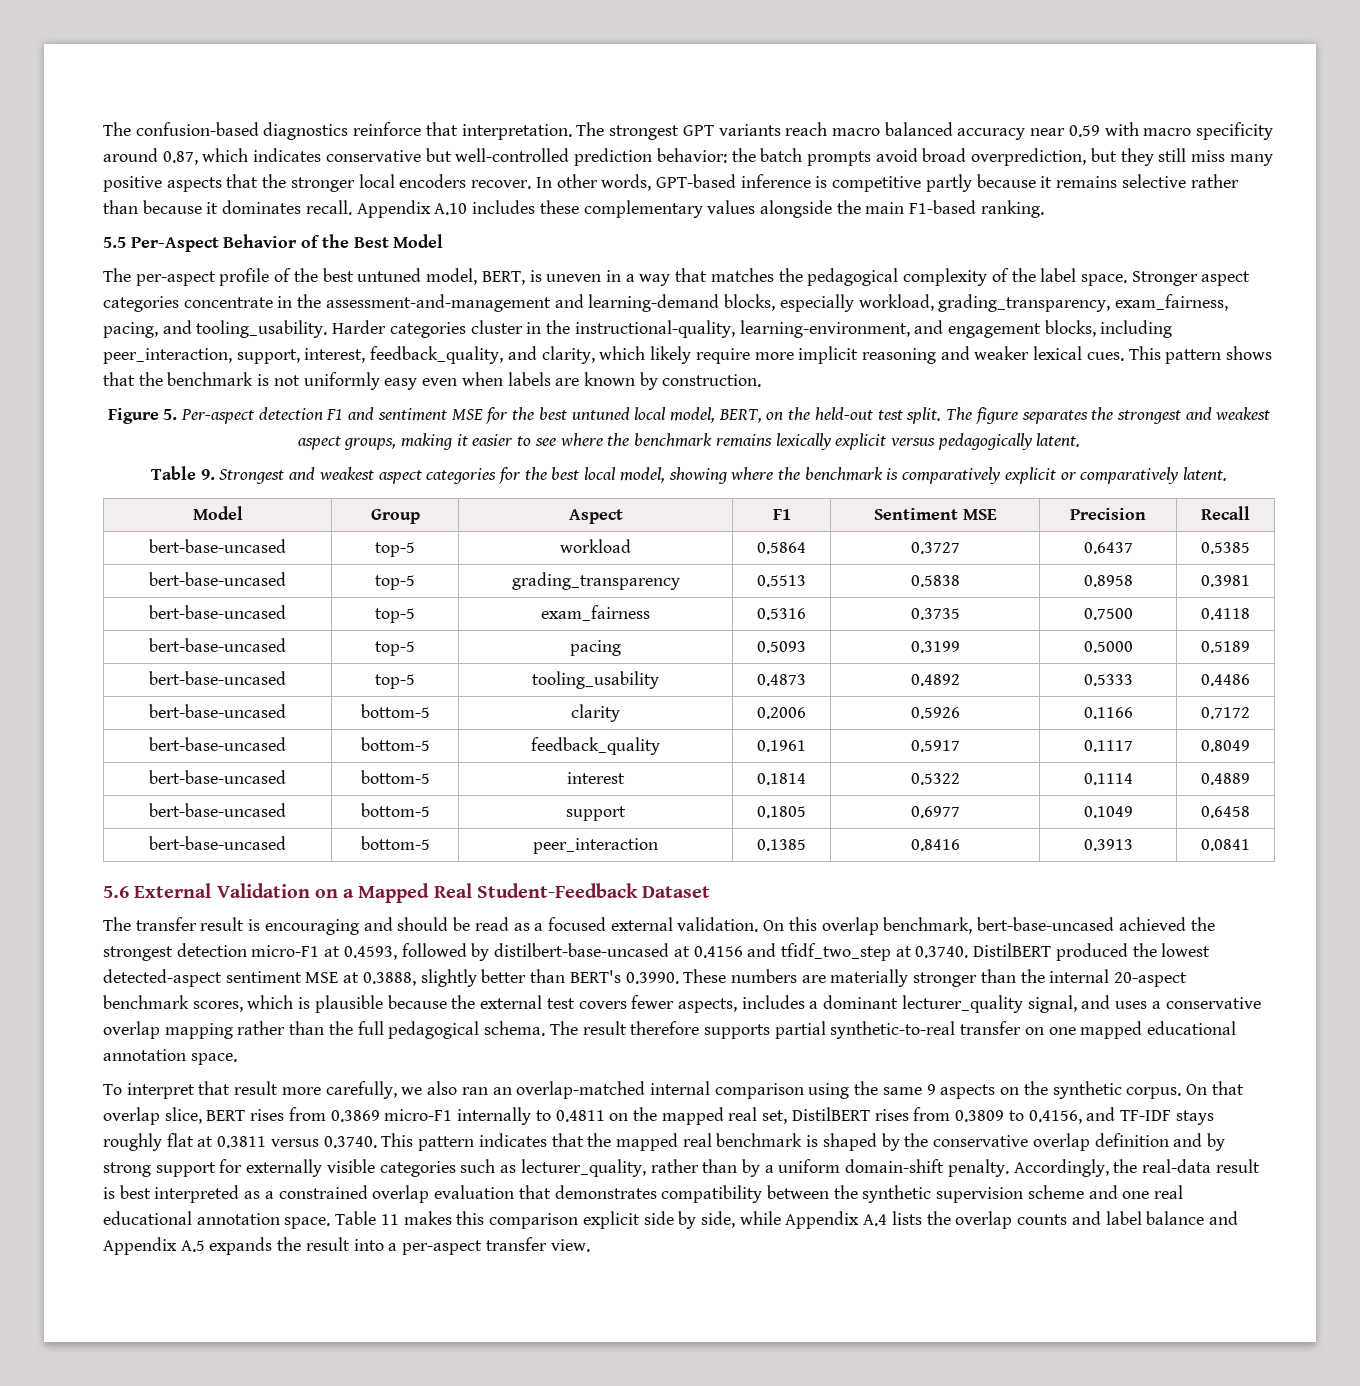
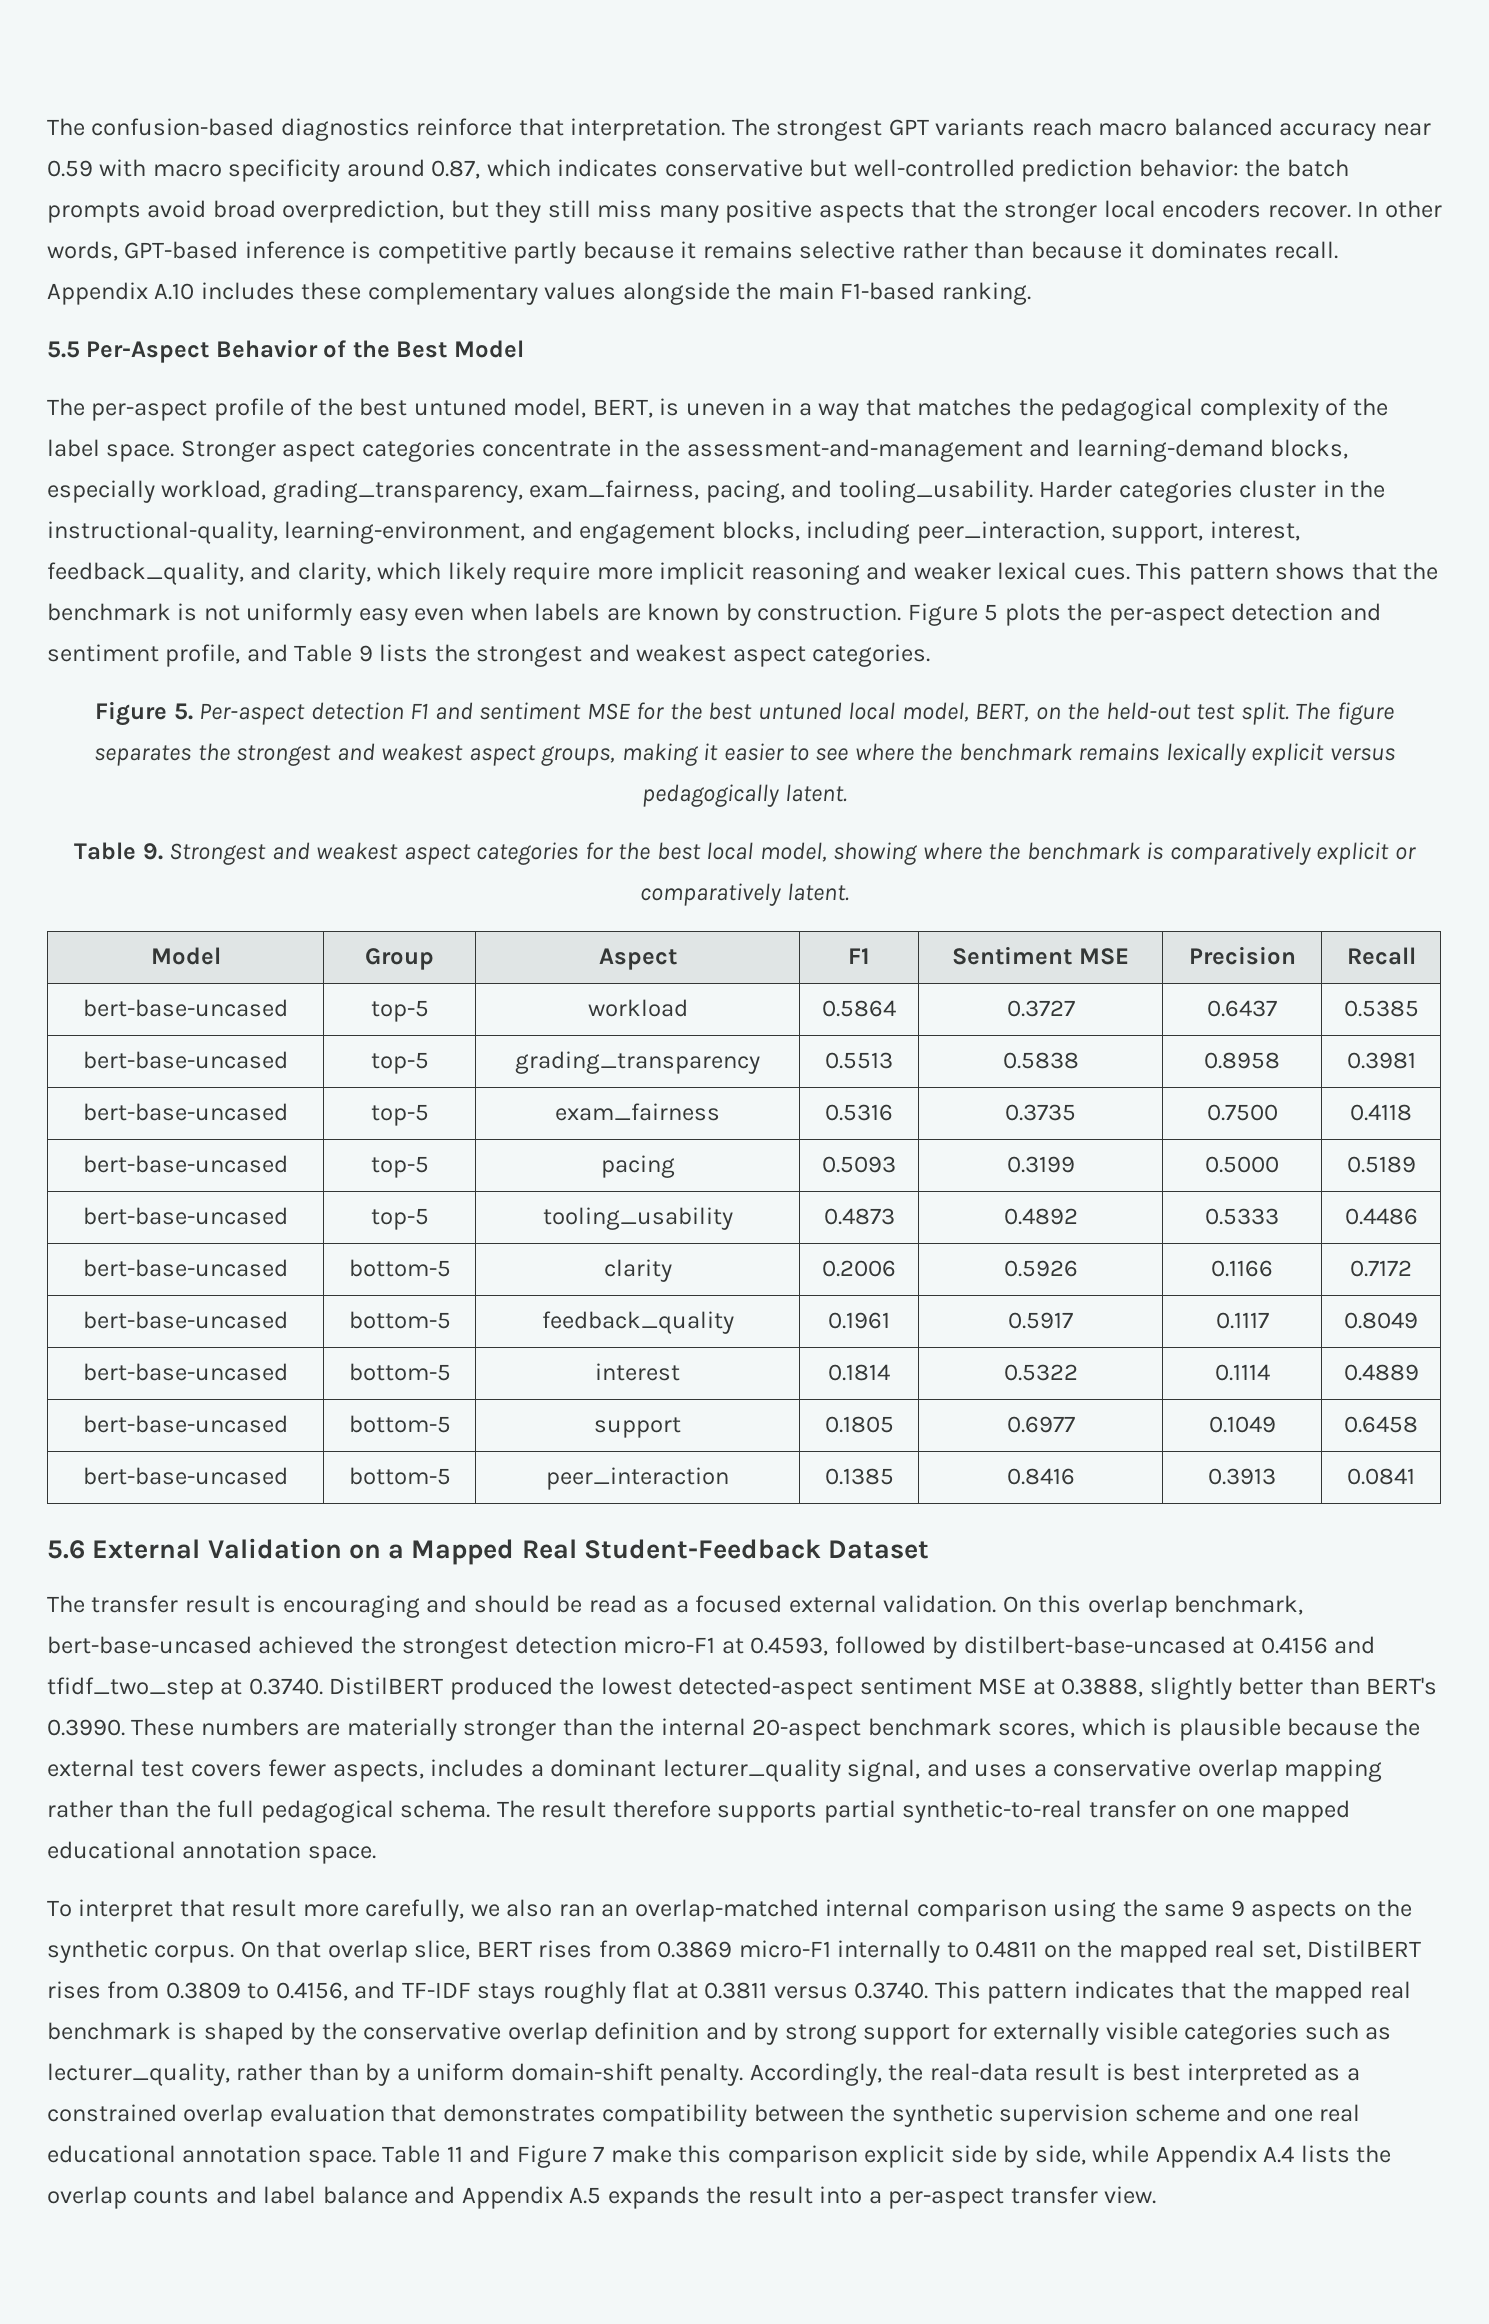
(762, 380) none -> [907,603,1381,626] [47,644,931,667] Figure 5 plots the per-aspect detection and sentiment profile, and Table 9 lists the strongest and weakest aspect categories.
[403,1211,452,1225] makes -> [469,2145,672,2168] and Figure 7 make

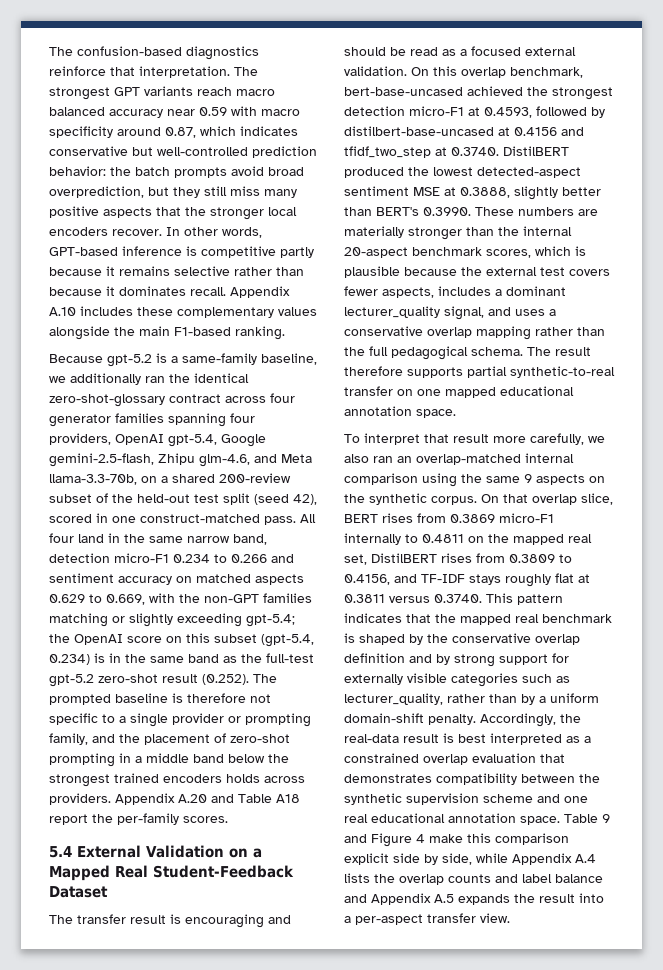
[47,339,524,363] [47,398,1388,421] [47,439,1349,462] [47,480,1386,503] [47,521,1300,544] [47,562,1439,585] [47,603,1381,626] [47,644,931,667] [95,701,1394,726] [94,743,1395,766] [642,784,847,807] [74,842,1416,865] [640,883,849,906] [150,947,221,965] [365,948,434,970] [598,948,677,970] [848,948,870,964] [952,946,1129,965] [1188,946,1296,965] [1346,947,1416,965] [83,999,288,1017] [370,1000,429,1022] [587,999,688,1017] [822,1000,896,1017] [1006,1000,1075,1017] [1207,1000,1277,1017] [1343,1000,1419,1017] [83,1051,288,1069] [370,1052,429,1074] [515,1051,760,1074] [825,1052,893,1069] [1002,1052,1079,1069] [1204,1052,1280,1069] [1346,1052,1416,1069] [83,1103,288,1121] [370,1104,429,1126] [555,1103,720,1121] [825,1104,893,1121] [1005,1104,1076,1121] [1206,1104,1278,1121] [1350,1104,1412,1121] [83,1155,288,1173] [370,1156,429,1178] [600,1155,675,1178] [822,1156,896,1173] [1006,1156,1075,1173] [1205,1156,1279,1173] [1346,1156,1416,1173] [83,1207,288,1225] [370,1208,429,1230] [542,1207,733,1230] [823,1208,895,1225] [1003,1208,1078,1225] [1205,1208,1279,1225] [1344,1208,1418,1225] [83,1259,288,1277] [348,1259,451,1277] [603,1259,672,1282] [822,1260,896,1277] [1003,1260,1078,1277] [1211,1260,1273,1277] [1350,1260,1412,1277] [83,1311,288,1329] [348,1311,451,1329] [541,1311,734,1334] [828,1312,890,1329] [1008,1312,1073,1329] [1215,1312,1269,1329] [1344,1312,1418,1329] [83,1363,288,1381] [348,1363,451,1381] [595,1363,680,1381] [828,1364,890,1381] [1003,1364,1078,1381] [1214,1364,1270,1381] [1343,1364,1419,1381] [83,1415,288,1433] [348,1415,451,1433] [594,1417,681,1438] [824,1416,894,1433] [1006,1416,1075,1433] [1208,1416,1276,1433] [1344,1416,1418,1433] [83,1467,288,1485] [348,1467,451,1485] [546,1467,729,1490] [824,1468,894,1485] [1006,1468,1075,1485] [1208,1468,1276,1485] [1347,1468,1415,1485] [47,1540,85,1559] 5.5 Per-Aspect Behavior of the Best Model // The per-aspect profile of the best untuned model, BERT, is uneven in a way that matches the pedagogical complexity of the label space. Stronger aspect categories concentrate in the assessment-and-management and learning-demand blocks, especially workload, grading_transparency, exam_fairness, pacing, and tooling_usability. Harder categories cluster in the instructional-quality, learning-environment, and engagement blocks, including peer_interaction, support, interest, feedback_quality, and clarity, which likely require more implicit reasoning and weaker lexical cues. This pattern shows that the benchmark is not uniformly easy even when labels are known by construction. Figure 5 plots the per-aspect detection and sentiment profile, and Table 9 lists the strongest and weakest aspect categories. // Figure 5. Per-aspect detection F1 and sentiment MSE for the best untuned local model, BERT, on the held-out test split. The figure separates the strongest and weakest aspect groups, making it easier to see where the benchmark remains lexically explicit versus pedagogically latent. // Table 9. Strongest and weakest aspect categories for the best local model, showing where the benchmark is comparatively explicit or comparatively latent. // Model | Group | Aspect | F1 | Sentiment MSE | Precision | Recall // bert-base-uncased | top-5 | workload | 0.5864 | 0.3727 | 0.6437 | 0.5385 // bert-base-uncased | top-5 | grading_transparency | 0.5513 | 0.5838 | 0.8958 | 0.3981 // bert-base-uncased | top-5 | exam_fairness | 0.5316 | 0.3735 | 0.7500 | 0.4118 // bert-base-uncased | top-5 | pacing | 0.5093 | 0.3199 | 0.5000 | 0.5189 // bert-base-uncased | top-5 | tooling_usability | 0.4873 | 0.4892 | 0.5333 | 0.4486 // bert-base-uncased | bottom-5 | clarity | 0.2006 | 0.5926 | 0.1166 | 0.7172 // bert-base-uncased | bottom-5 | feedback_quality | 0.1961 | 0.5917 | 0.1117 | 0.8049 // bert-base-uncased | bottom-5 | interest | 0.1814 | 0.5322 | 0.1114 | 0.4889 // bert-base-uncased | bottom-5 | support | 0.1805 | 0.6977 | 0.1049 | 0.6458 // bert-base-uncased | bottom-5 | peer_interaction | 0.1385 | 0.8416 | 0.3913 | 0.0841 // 5.6 -> [49,353,317,367] [49,373,249,385] [49,393,295,407] [49,413,255,427] [49,433,266,447] [49,453,312,467] [49,473,291,485] [49,493,317,505] [49,513,316,525] [49,533,267,545] [49,553,294,563] [49,573,304,585] [49,593,312,605] [49,613,295,627] [49,633,314,647] [49,653,314,665] [49,674,277,687] [49,693,271,705] [49,713,311,727] [49,733,290,745] [49,753,289,767] [49,773,305,787] [49,793,300,805] [49,813,228,825] [49,846,72,858] Because gpt-5.2 is a same-family baseline, we additionally ran the identical zero-shot-glossary contract across four generator families spanning four providers, OpenAI gpt-5.4, Google gemini-2.5-flash, Zhipu glm-4.6, and Meta llama-3.3-70b, on a shared 200-review subset of the held-out test split (seed 42), scored in one construct-matched pass. All four land in the same narrow band, detection micro-F1 0.234 to 0.266 and sentiment accuracy on matched aspects 0.629 to 0.669, with the non-GPT families matching or slightly exceeding gpt-5.4; the OpenAI score on this subset (gpt-5.4, 0.234) is in the same band as the full-test gpt-5.2 zero-shot result (0.252). The prompted baseline is therefore not specific to a single provider or prompting family, and the placement of zero-shot prompting in a middle band below the strongest trained encoders holds across providers. Appendix A.20 and Table A18 report the per-family scores. // 5.4
[446,2146,463,2162] 11 -> [602,814,610,823] 9
[593,2146,605,2162] 7 -> [416,834,425,843] 4

